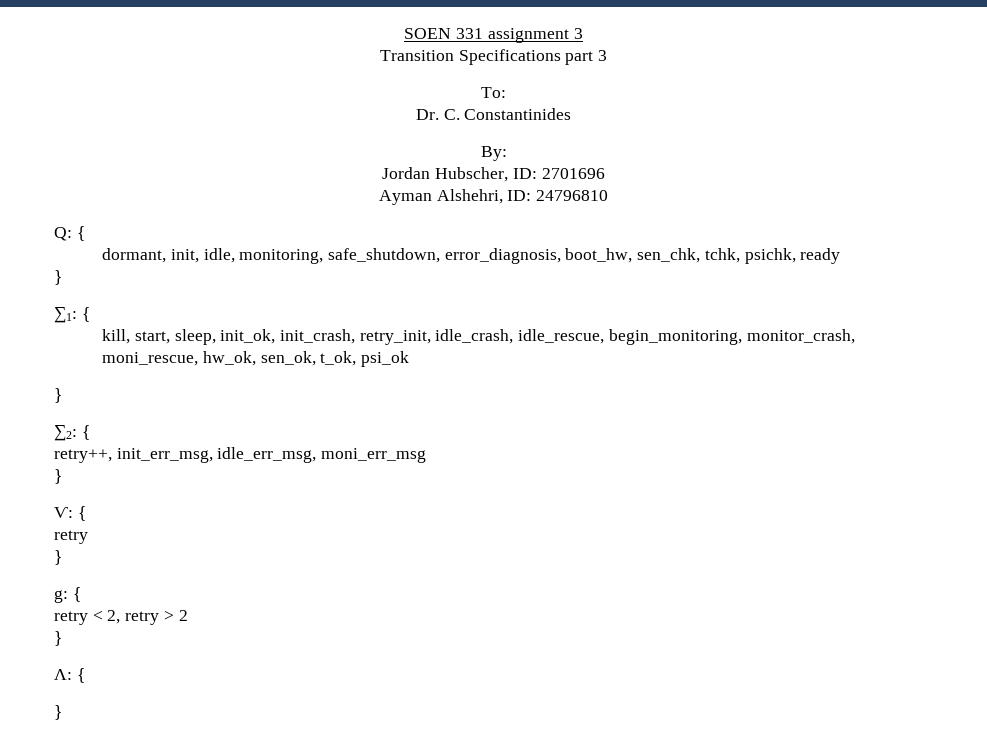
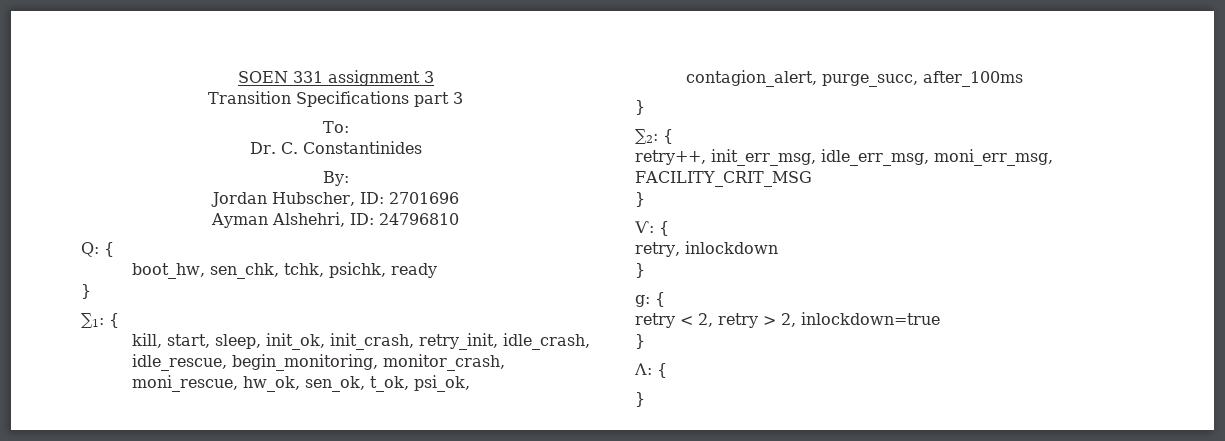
[102,248,561,264] dormant, init, idle, monitoring, safe_shutdown, error_diagnosis, -> (114, 249) none
[361,351,410,367] psi_ok -> [413,375,470,392] [685,70,1023,87] psi_ok, contagion_alert, purge_succ, after_100ms
[321,448,427,463] moni_err_msg -> [934,149,1053,166] [635,171,812,187] moni_err_msg, FACILITY_CRIT_MSG
[54,530,88,544] retry -> [635,241,778,257] retry, inlockdown
[178,610,188,621] 2 -> [781,312,940,327] 2, inlockdown=true

